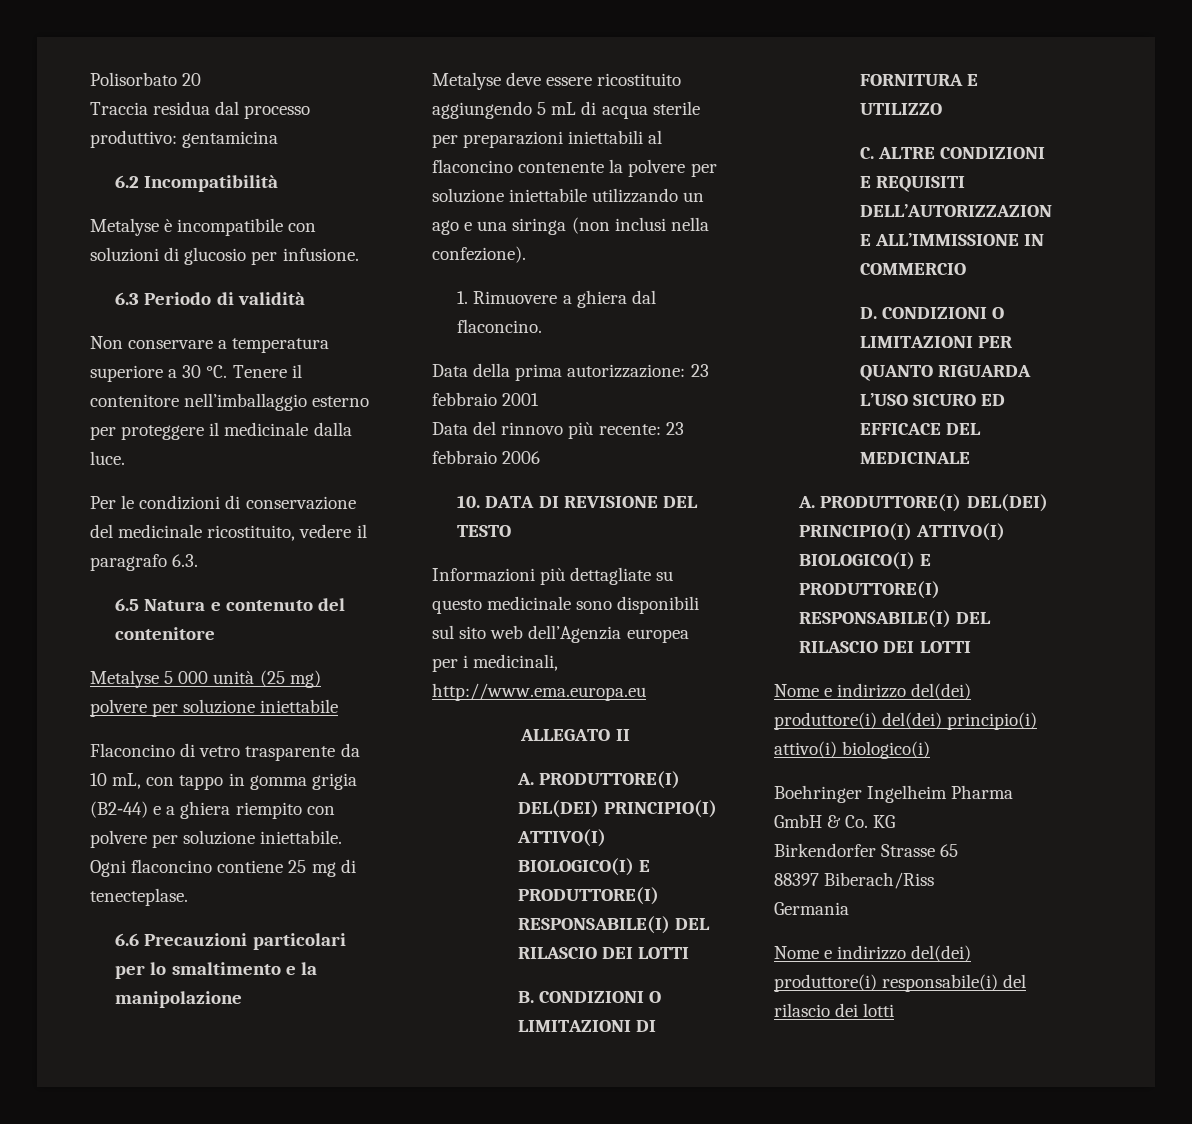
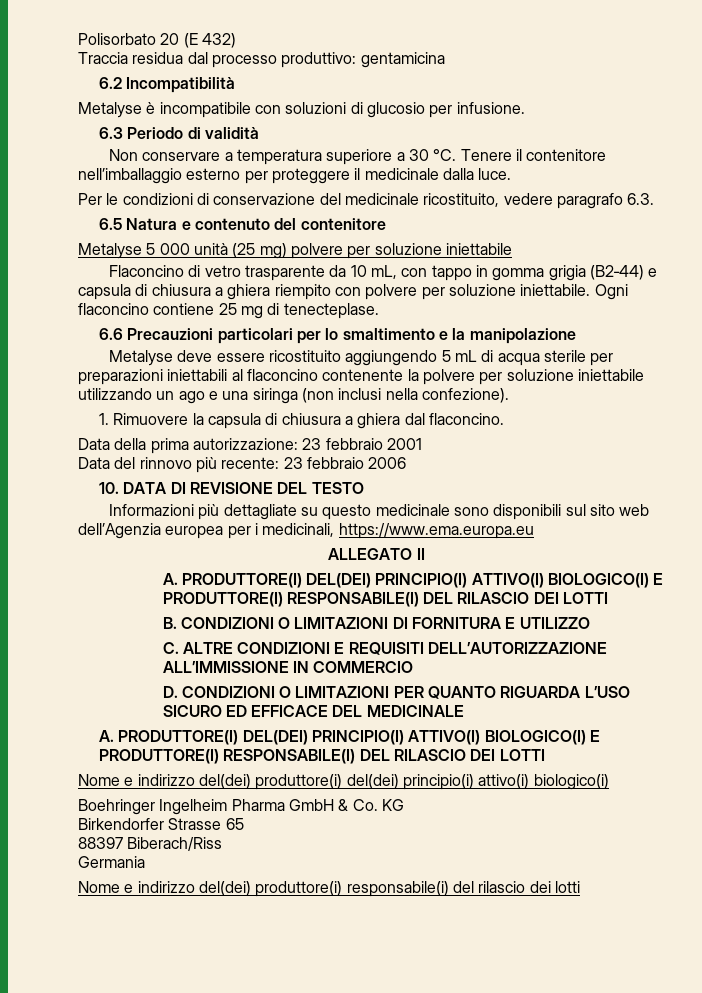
(202, 79) none -> [183,33,236,48] (E 432)
[356,524,367,538] il -> (553, 199) none
(162, 810) none -> [78,284,211,300] capsula di chiusura
(558, 297) none -> [192,413,341,429] la capsula di chiusura
[432,683,646,701] http://www.ema.europa.eu -> [338,523,534,539] https://www.ema.europa.eu

